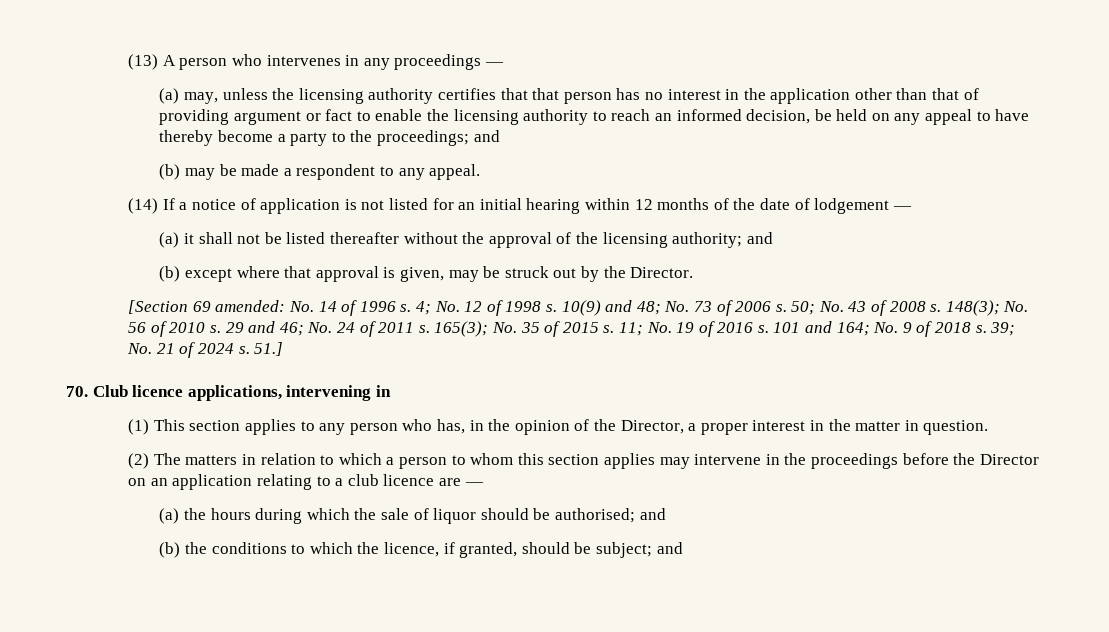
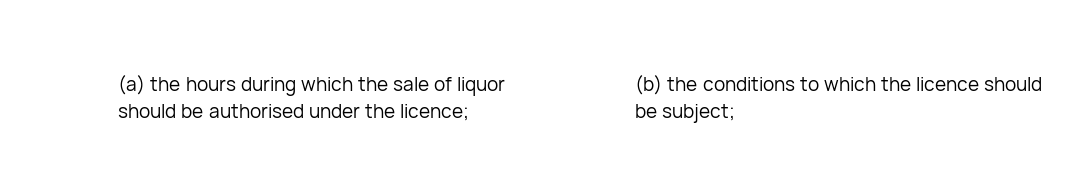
[128,54,505,70] [159,88,979,104] [159,109,1030,125] [159,130,500,146] [159,164,481,180] [128,198,912,214] [159,232,773,248] [159,266,694,282] [128,300,1029,316] [128,321,1016,337] [127,342,284,358] [66,385,391,401] [128,419,989,435] [128,453,1039,469] [128,474,484,490] (13) A person who intervenes in any proceedings — // (a) may, unless the licensing authority certifies that that person has no interest in the application other than that of providing argument or fact to enable the licensing authority to reach an informed decision, be held on any appeal to have thereby become a party to the proceedings; and // (b) may be made a respondent to any appeal. // (14) If a notice of application is not listed for an initial hearing within 12 months of the date of lodgement — // (a) it shall not be listed thereafter without the approval of the licensing authority; and // (b) except where that approval is given, may be struck out by the Director. // [Section 69 amended: No. 14 of 1996 s. 4; No. 12 of 1998 s. 10(9) and 48; No. 73 of 2006 s. 50; No. 43 of 2008 s. 148(3); No. 56 of 2010 s. 29 and 46; No. 24 of 2011 s. 165(3); No. 35 of 2015 s. 11; No. 19 of 2016 s. 101 and 164; No. 9 of 2018 s. 39; No. 21 of 2024 s. 51.] // 70. Club licence applications, intervening in // (1) This section applies to any person who has, in the opinion of the Director, a proper interest in the matter in question. // (2) The matters in relation to which a person to whom this section applies may intervene in the proceedings before the Director on an application relating to a club licence are — // -> (118, 85) none
[554,508,666,523] authorised; and -> [208,104,469,121] authorised under the licence;
[383,542,518,558] licence, if granted, -> [916,77,980,91] licence
[656,542,683,554] and -> (736, 113) none

